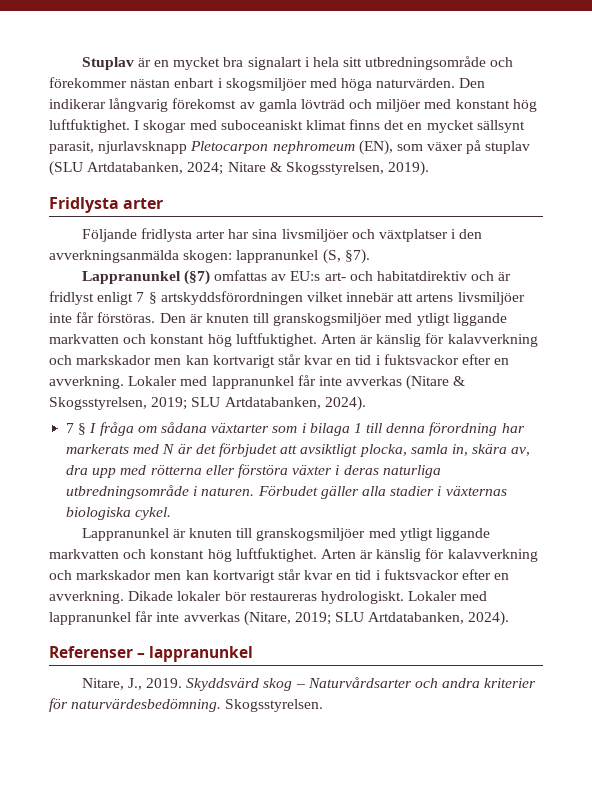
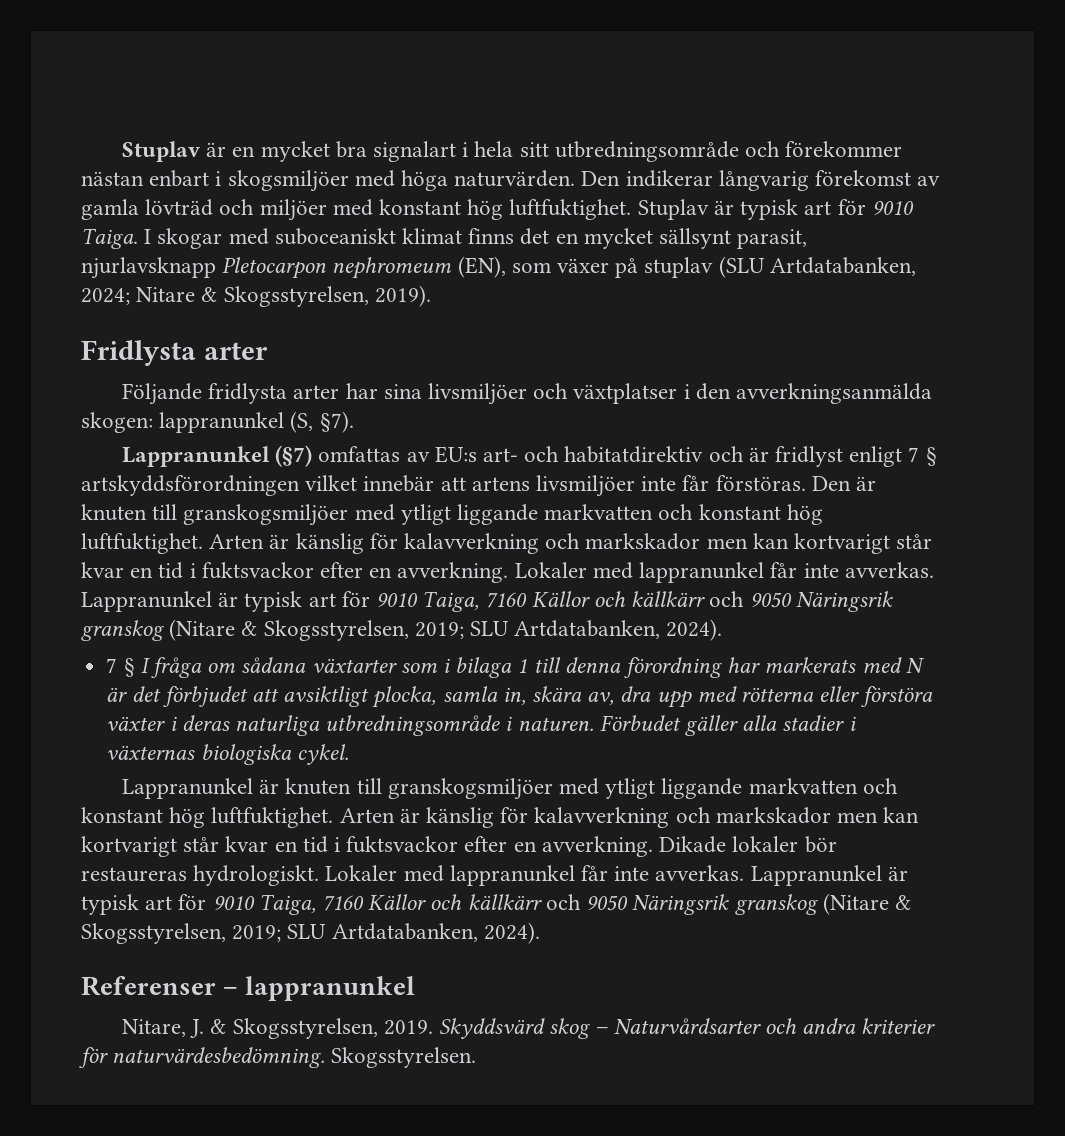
(130, 126) none -> [637,199,914,220] [81,228,138,249] Stuplav är typisk art för 9010 Taiga.
[346,376,403,386] avverkas -> [844,562,934,578] [81,591,893,612] [81,620,164,641] avverkas. Lappranunkel är typisk art för 9010 Taiga, 7160 Källor och källkärr och 9050 Näringsrik granskog
[183,611,291,626] avverkas (Nitare, -> [655,865,908,886] [81,893,911,915] [81,923,226,944] avverkas. Lappranunkel är typisk art för 9010 Taiga, 7160 Källor och källkärr och 9050 Näringsrik granskog (Nitare & Skogsstyrelsen,
[127,678,142,690] J., -> [190,1018,378,1039] J. & Skogsstyrelsen,

